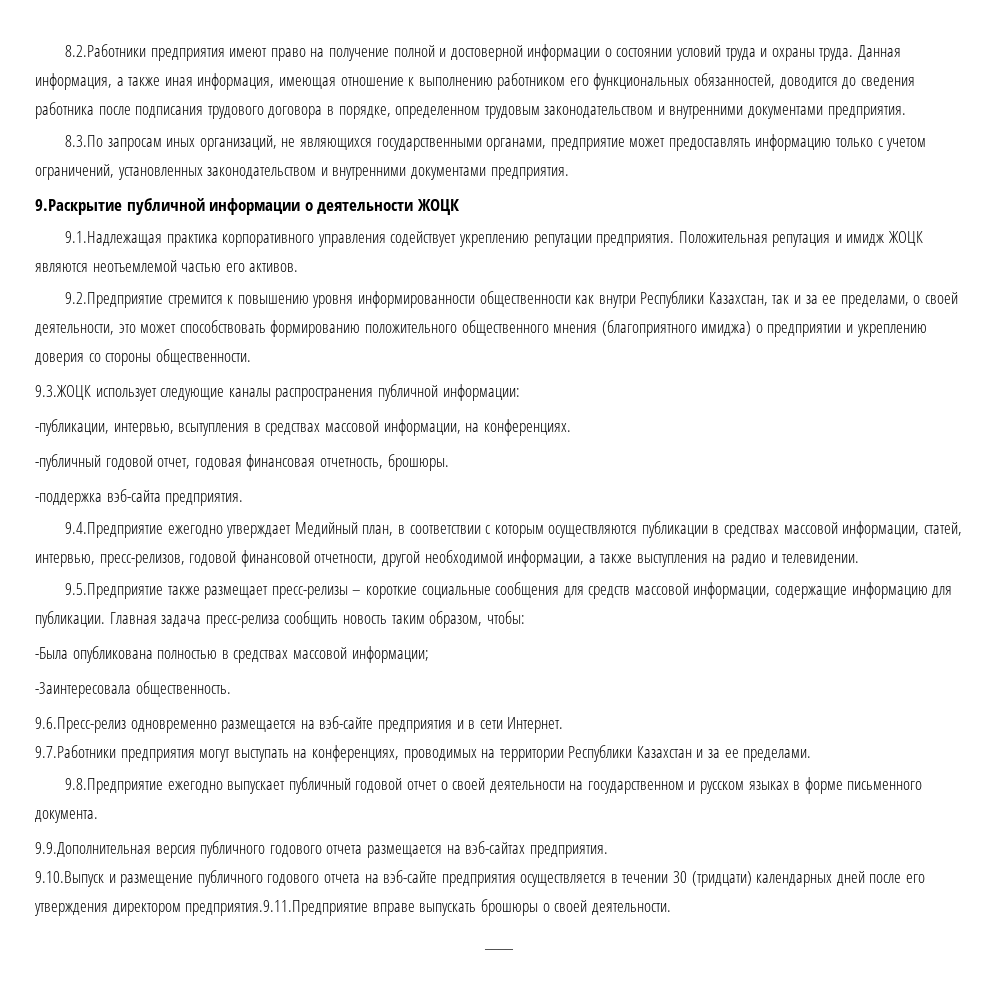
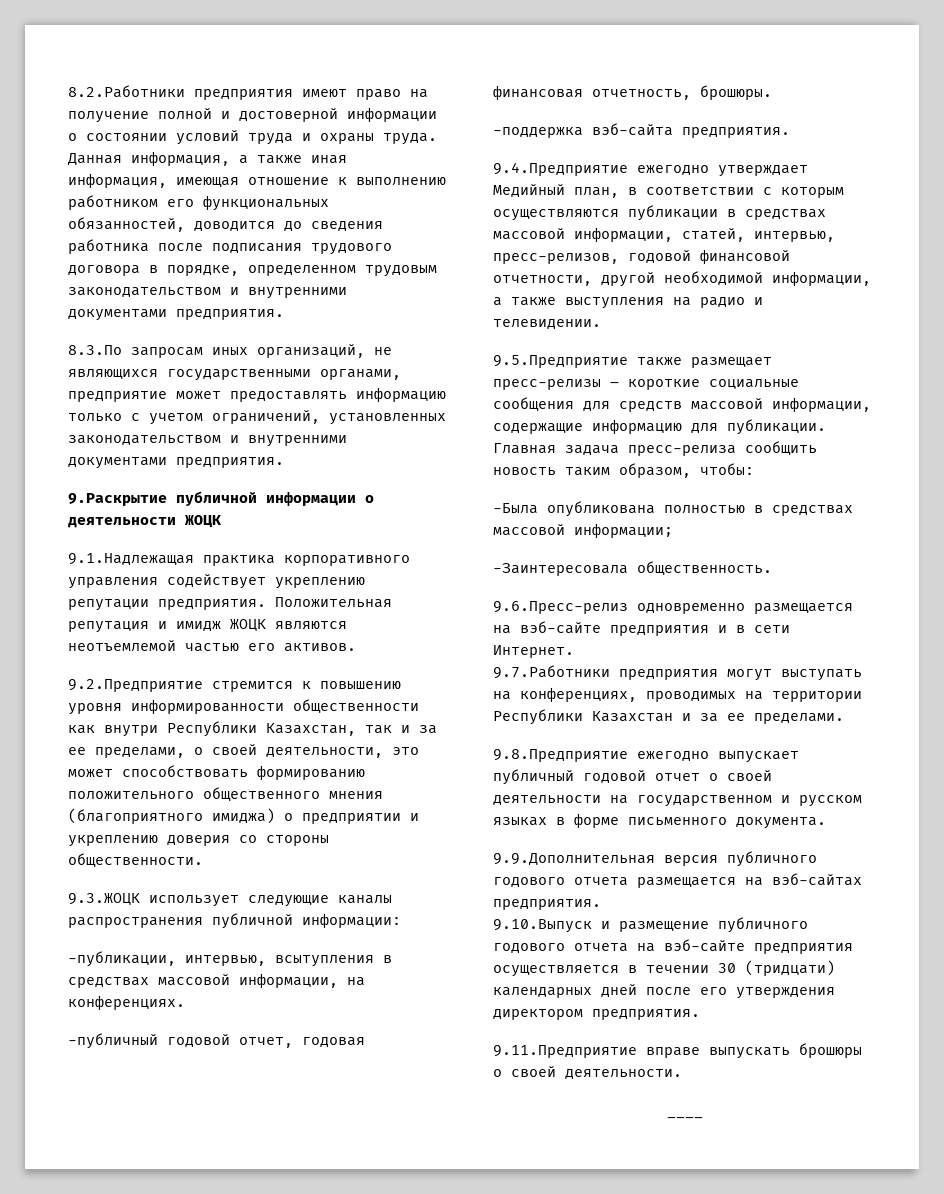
[185,900,369,916] предприятия.9.11.Предприятие -> [592,1009,700,1020] [493,1045,637,1058] предприятия. // 9.11.Предприятие

